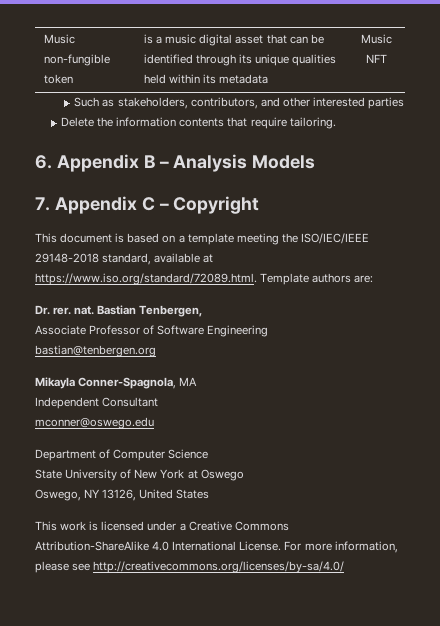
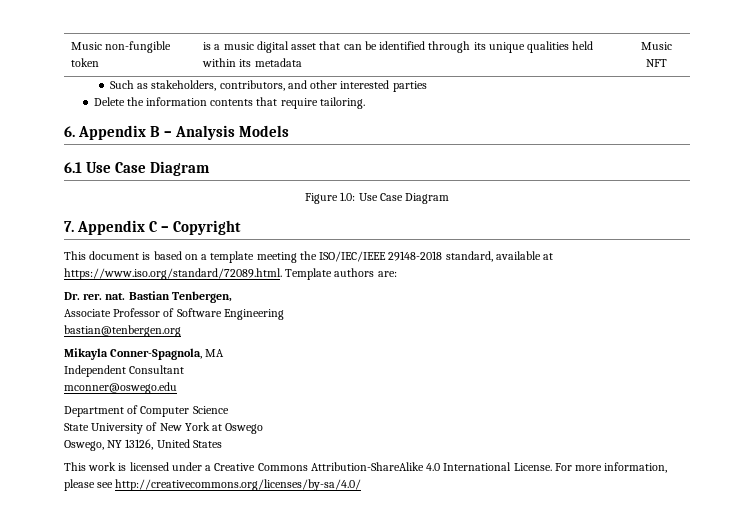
(316, 162) none -> [64,161,211,176] [305,192,449,204] // 6.1 Use Case Diagram // Figure 1.0: Use Case Diagram

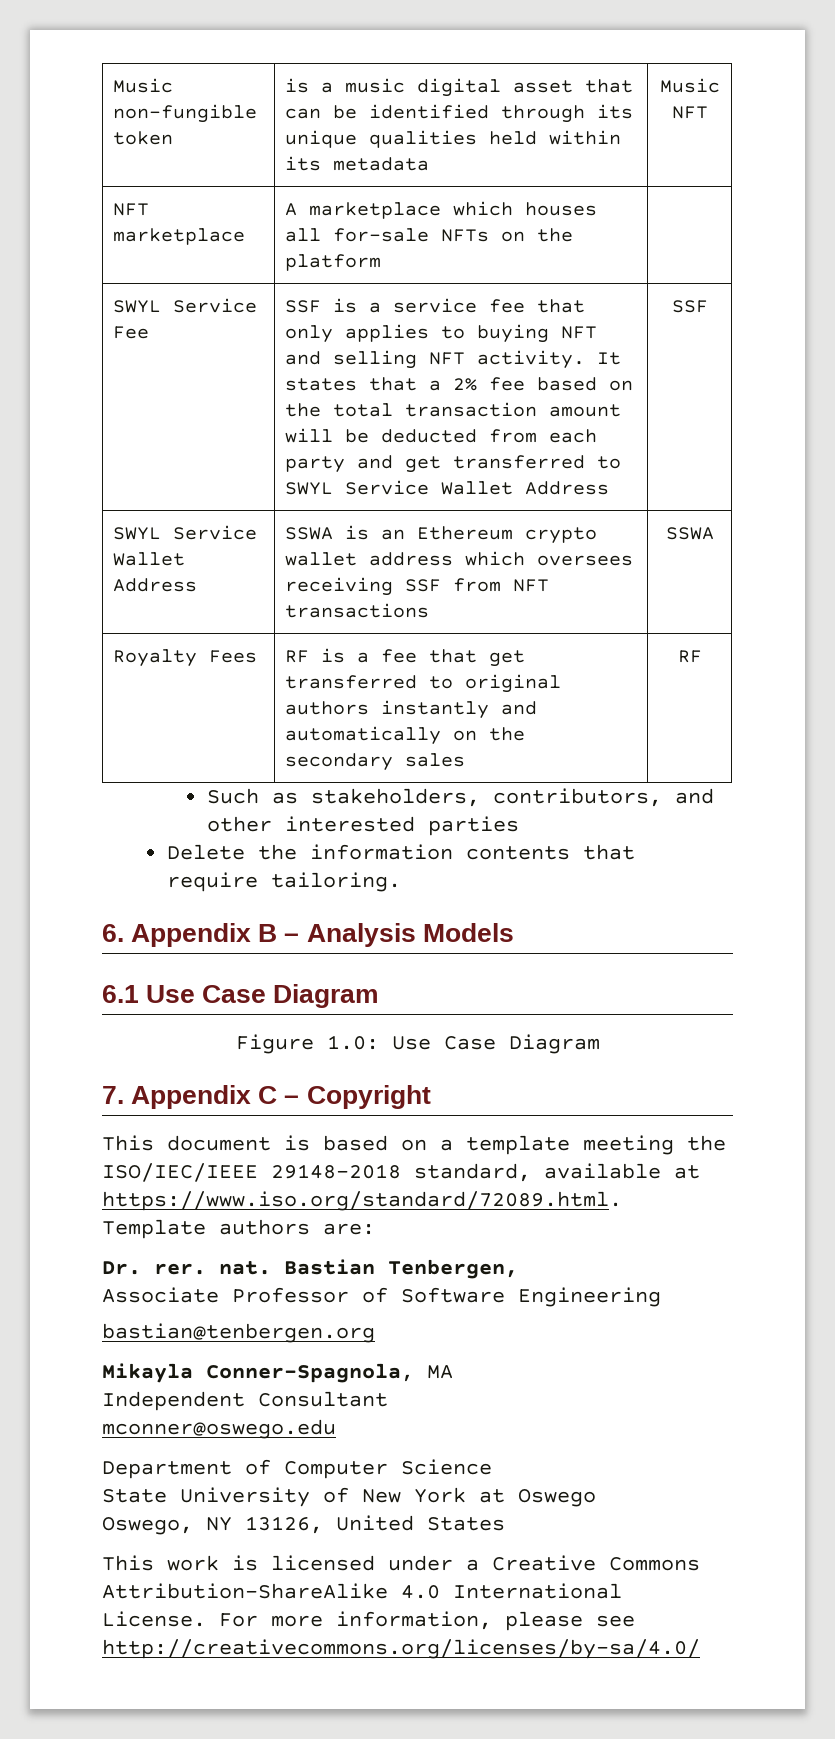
(667, 63) none -> [112,203,149,216] [112,228,245,245] [284,201,597,219] [284,228,573,242] [284,254,381,271] [112,298,257,313] [112,326,149,339] [284,298,585,313] [284,324,597,343] [284,350,621,369] [284,377,633,391] [284,402,621,417] [284,428,597,443] [284,455,621,473] [284,480,609,495] [671,300,708,313] [112,525,257,540] [112,552,185,566] [112,578,197,592] [284,525,597,544] [284,551,633,566] [284,577,549,596] [284,603,429,618] [665,527,714,540] [112,649,257,667] [284,648,525,667] [284,674,561,693] [284,700,537,719] [284,726,525,745] [284,753,465,771] [677,650,702,663] // NFT marketplace | A marketplace which houses all for-sale NFTs on the platform | // SWYL Service Fee | SSF is a service fee that only applies to buying NFT and selling NFT activity. It states that a 2% fee based on the total transaction amount will be deducted from each party and get transferred to SWYL Service Wallet Address | SSF // SWYL Service Wallet Address | SSWA is an Ethereum crypto wallet address which oversees receiving SSF from NFT transactions | SSWA // Royalty Fees | RF is a fee that get transferred to original authors instantly and automatically on the secondary sales | RF

